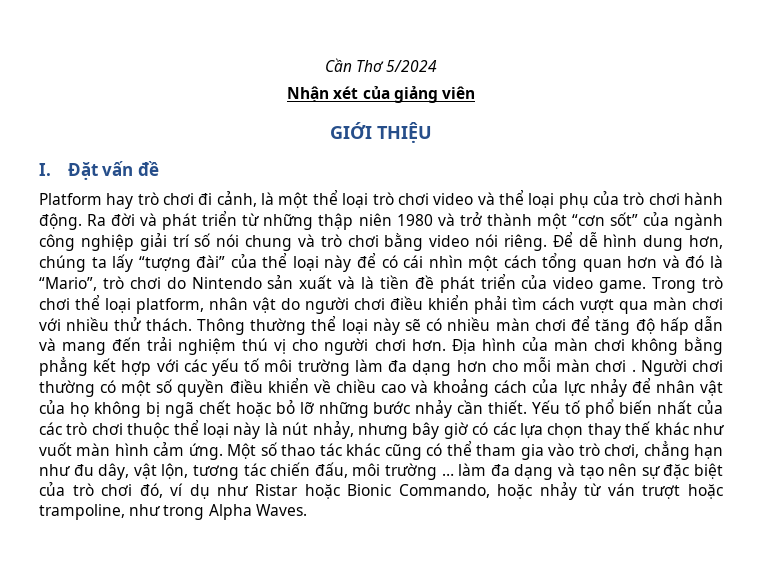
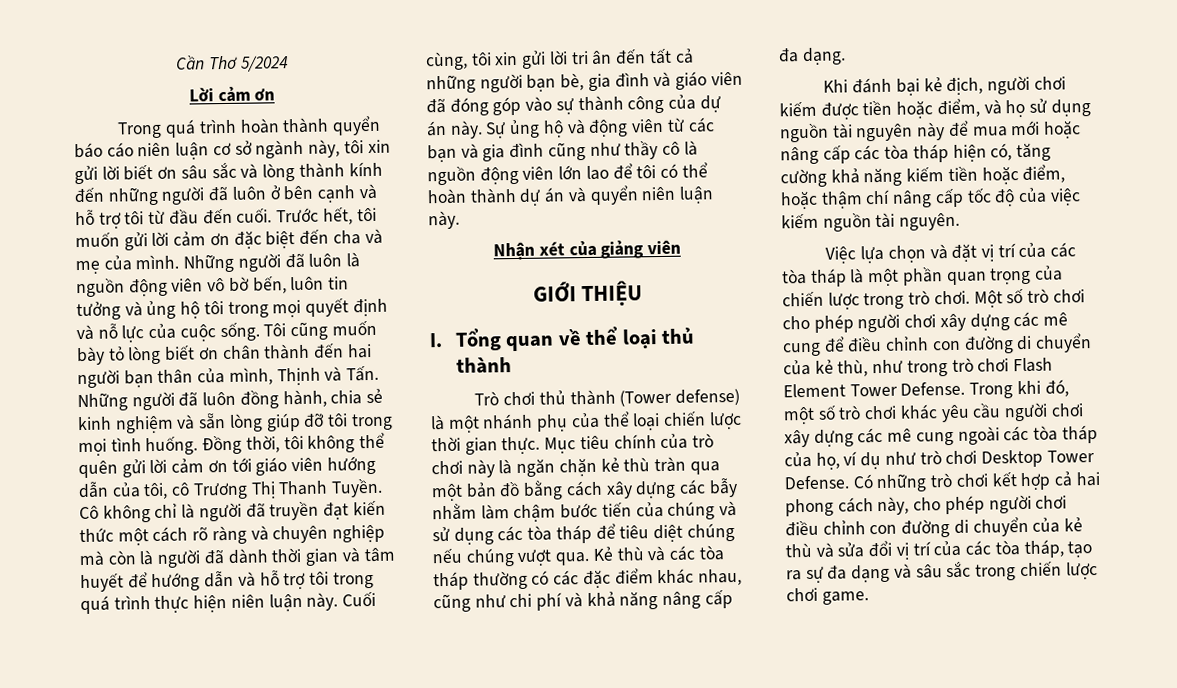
(438, 66) none -> [188,86,276,103] [117,115,381,139] [74,139,391,160] [74,161,383,185] [74,183,377,206] [75,207,377,229] [75,228,383,251] [75,252,361,275] [76,276,350,298] [76,298,388,321] [76,320,377,343] [76,343,372,366] [77,365,380,389] [77,388,384,412] [77,412,393,434] [78,432,386,457] [78,455,376,479] [78,478,384,500] [79,500,386,523] [79,524,386,546] [79,547,395,568] [80,570,374,593] [80,591,377,615] [425,48,694,71] [426,71,743,94] [426,94,721,116] [426,117,715,139] [427,140,698,163] [427,162,708,186] [427,185,715,206] [428,210,460,230] // Lời cảm ơn // Trong quá trình hoàn thành quyển báo cáo niên luận cơ sở ngành này, tôi xin gửi lời biết ơn sâu sắc và lòng thành kính đến những người đã luôn ở bên cạnh và hỗ trợ tôi từ đầu đến cuối. Trước hết, tôi muốn gửi lời cảm ơn đặc biệt đến cha và mẹ của mình. Những người đã luôn là nguồn động viên vô bờ bến, luôn tin tưởng và ủng hộ tôi trong mọi quyết định và nỗ lực của cuộc sống. Tôi cũng muốn bày tỏ lòng biết ơn chân thành đến hai người bạn thân của mình, Thịnh và Tấn. Những người đã luôn đồng hành, chia sẻ kinh nghiệm và sẵn lòng giúp đỡ tôi trong mọi tình huống. Đồng thời, tôi không thể quên gửi lời cảm ơn tới giáo viên hướng dẫn của tôi, cô Trương Thị Thanh Tuyền. Cô không chỉ là người đã truyền đạt kiến thức một cách rõ ràng và chuyên nghiệp mà còn là người đã dành thời gian và tâm huyết để hướng dẫn và hỗ trợ tôi trong quá trình thực hiện niên luận này. Cuối cùng, tôi xin gửi lời tri ân đến tất cả những người bạn bè, gia đình và giáo viên đã đóng góp vào sự thành công của dự án này. Sự ủng hộ và động viên từ các bạn và gia đình cũng như thầy cô là nguồn động viên lớn lao để tôi có thể hoàn thành dự án và quyển niên luận này.
[67,161,159,180] [39,190,724,209] [39,211,723,230] [39,232,724,251] [39,253,723,272] [39,274,723,293] [39,295,723,314] [39,316,723,335] [39,337,723,355] [39,357,724,376] [39,378,723,397] [39,399,723,418] [39,420,724,439] [39,441,723,460] [39,462,724,480] [39,482,723,500] [39,504,307,520] Đặt vấn đề // Platform hay trò chơi đi cảnh, là một thể loại trò chơi video và thể loại phụ của trò chơi hành động. Ra đời và phát triển từ những thập niên 1980 và trở thành một “cơn sốt” của ngành công nghiệp giải trí số nói chung và trò chơi bằng video nói riêng. Để dễ hình dung hơn, chúng ta lấy “tượng đài” của thể loại này để có cái nhìn một cách tổng quan hơn và đó là “Mario”, trò chơi do Nintendo sản xuất và là tiền đề phát triển của video game. Trong trò chơi thể loại platform, nhân vật do người chơi điều khiển phải tìm cách vượt qua màn chơi với nhiều thử thách. Thông thường thể loại này sẽ có nhiều màn chơi để tăng độ hấp dẫn và mang đến trải nghiệm thú vị cho người chơi hơn. Địa hình của màn chơi không bằng phẳng kết hợp với các yếu tố môi trường làm đa dạng hơn cho mỗi màn chơi . Người chơi thường có một số quyền điều khiển về chiều cao và khoảng cách của lực nhảy để nhân vật của họ không bị ngã chết hoặc bỏ lỡ những bước nhảy cần thiết. Yếu tố phổ biến nhất của các trò chơi thuộc thể loại này là nút nhảy, nhưng bây giờ có các lựa chọn thay thế khác như vuốt màn hình cảm ứng. Một số thao tác khác cũng có thể tham gia vào trò chơi, chẳng hạn như đu dây, vật lộn, tương tác chiến đấu, môi trường … làm đa dạng và tạo nên sự đặc biệt của trò chơi đó, ví dụ như Ristar hoặc Bionic Commando, hoặc nhảy từ ván trượt hoặc trampoline, như trong Alpha Waves. -> [454,326,696,352] [455,357,512,374] [474,388,740,407] [430,411,742,433] [431,433,715,455] [431,456,720,478] [431,477,738,502] [432,500,738,523] [432,523,735,545] [432,545,724,567] [433,568,743,591] [433,590,733,613] [778,47,846,66] [823,75,1066,96] [779,98,1091,120] [779,120,1082,143] [780,142,1052,165] [780,164,1066,188] [780,187,1081,210] [781,212,961,232] [825,242,1077,264] [781,265,1064,287] [782,288,1085,310] [782,311,1069,333] [783,333,1093,357] [783,357,1054,377] [783,379,1069,399] [783,402,1084,425] [784,424,1098,448] [784,449,1095,470] [784,471,1101,493] [785,494,1068,517] [785,516,1084,538] [785,539,1093,560] [786,561,1098,584] [786,587,869,605] Tổng quan về thể loại thủ thành // Trò chơi thủ thành (Tower defense) là một nhánh phụ của thể loại chiến lược thời gian thực. Mục tiêu chính của trò chơi này là ngăn chặn kẻ thù tràn qua một bản đồ bằng cách xây dựng các bẫy nhằm làm chậm bước tiến của chúng và sử dụng các tòa tháp để tiêu diệt chúng nếu chúng vượt qua. Kẻ thù và các tòa tháp thường có các đặc điểm khác nhau, cũng như chi phí và khả năng nâng cấp đa dạng. // Khi đánh bại kẻ địch, người chơi kiếm được tiền hoặc điểm, và họ sử dụng nguồn tài nguyên này để mua mới hoặc nâng cấp các tòa tháp hiện có, tăng cường khả năng kiếm tiền hoặc điểm, hoặc thậm chí nâng cấp tốc độ của việc kiếm nguồn tài nguyên. // Việc lựa chọn và đặt vị trí của các tòa tháp là một phần quan trọng của chiến lược trong trò chơi. Một số trò chơi cho phép người chơi xây dựng các mê cung để điều chỉnh con đường di chuyển của kẻ thù, như trong trò chơi Flash Element Tower Defense. Trong khi đó, một số trò chơi khác yêu cầu người chơi xây dựng các mê cung ngoài các tòa tháp của họ, ví dụ như trò chơi Desktop Tower Defense. Có những trò chơi kết hợp cả hai phong cách này, cho phép người chơi điều chỉnh con đường di chuyển của kẻ thù và sửa đổi vị trí của các tòa tháp, tạo ra sự đa dạng và sâu sắc trong chiến lược chơi game.

